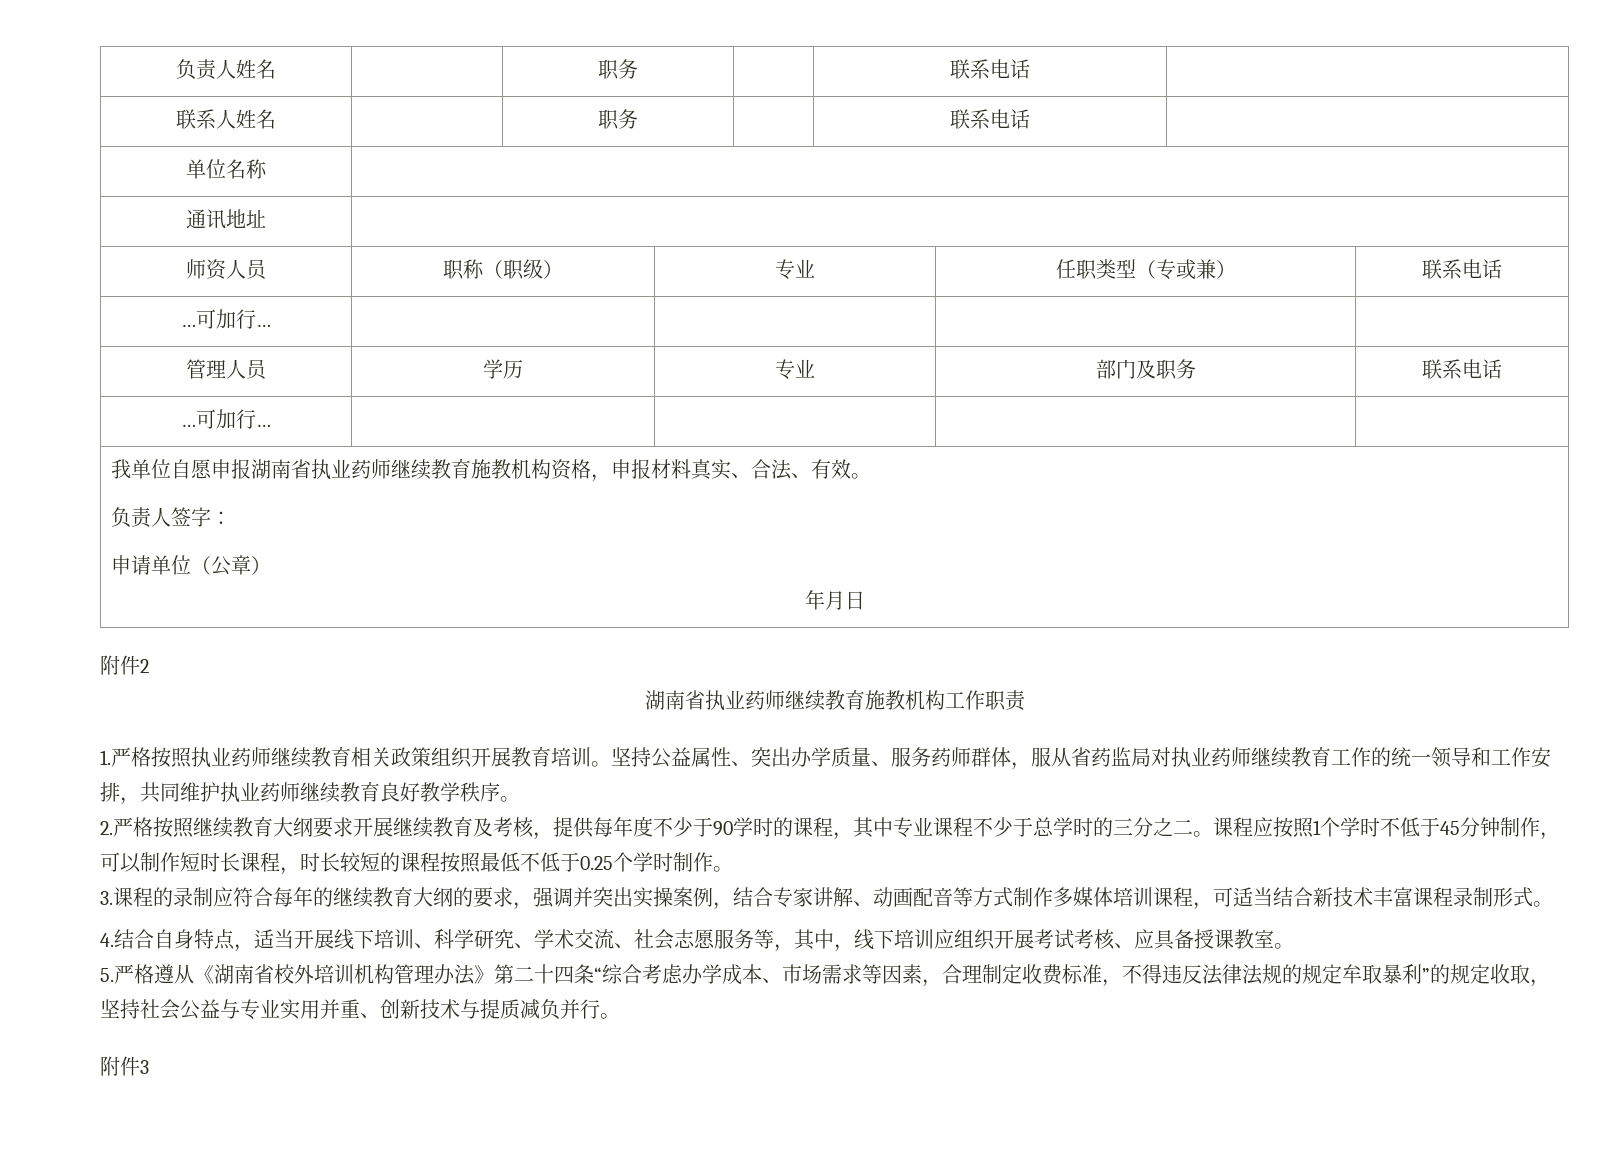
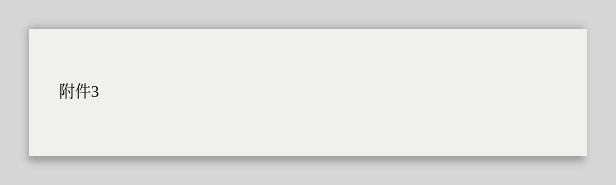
[176,59,276,80] [598,59,638,80] [950,59,1030,79] [176,109,276,129] [598,109,638,130] [950,109,1030,129] [186,159,267,179] [186,209,266,229] [186,259,268,280] [443,259,563,280] [775,259,815,280] [1055,259,1236,280] [1421,259,1502,279] [181,309,271,329] [186,359,268,380] [483,359,523,379] [775,359,815,380] [1095,359,1196,380] [1421,359,1502,379] [181,409,271,429] [111,459,872,482] [111,507,232,528] [111,555,272,576] [804,590,865,610] [100,655,149,675] [644,690,1026,711] [100,747,1551,770] [100,782,520,805] [100,816,1560,840] [100,852,733,875] [100,887,1553,910] [100,929,1294,952] [100,964,1550,987] [100,999,620,1020] 负责人姓名 | | 职务 | | 联系电话 | // 联系人姓名 | | 职务 | | 联系电话 | // 单位名称 | // 通讯地址 | // 师资人员 | 职称（职级） | 专业 | 任职类型（专或兼） | 联系电话 // …可加行… | | | | // 管理人员 | 学历 | 专业 | 部门及职务 | 联系电话 // …可加行… | | | | // 我单位自愿申报湖南省执业药师继续教育施教机构资格，申报材料真实、合法、有效。 // 负责人签字： // 申请单位（公章） // 年月日 // 附件2 // 湖南省执业药师继续教育施教机构工作职责 // 1.严格按照执业药师继续教育相关政策组织开展教育培训。坚持公益属性、突出办学质量、服务药师群体，服从省药监局对执业药师继续教育工作的统一领导和工作安排，共同维护执业药师继续教育良好教学秩序。 // 2.严格按照继续教育大纲要求开展继续教育及考核，提供每年度不少于90学时的课程，其中专业课程不少于总学时的三分之二。课程应按照1个学时不低于45分钟制作，可以制作短时长课程，时长较短的课程按照最低不低于0.25个学时制作。 // 3.课程的录制应符合每年的继续教育大纲的要求，强调并突出实操案例，结合专家讲解、动画配音等方式制作多媒体培训课程，可适当结合新技术丰富课程录制形式。 // 4.结合自身特点，适当开展线下培训、科学研究、学术交流、社会志愿服务等，其中，线下培训应组织开展考试考核、应具备授课教室。 // 5.严格遵从《湖南省校外培训机构管理办法》第二十四条“综合考虑办学成本、市场需求等因素，合理制定收费标准，不得违反法律法规的规定牟取暴利”的规定收取，坚持社会公益与专业实用并重、创新技术与提质减负并行。 // -> (59, 91) none

